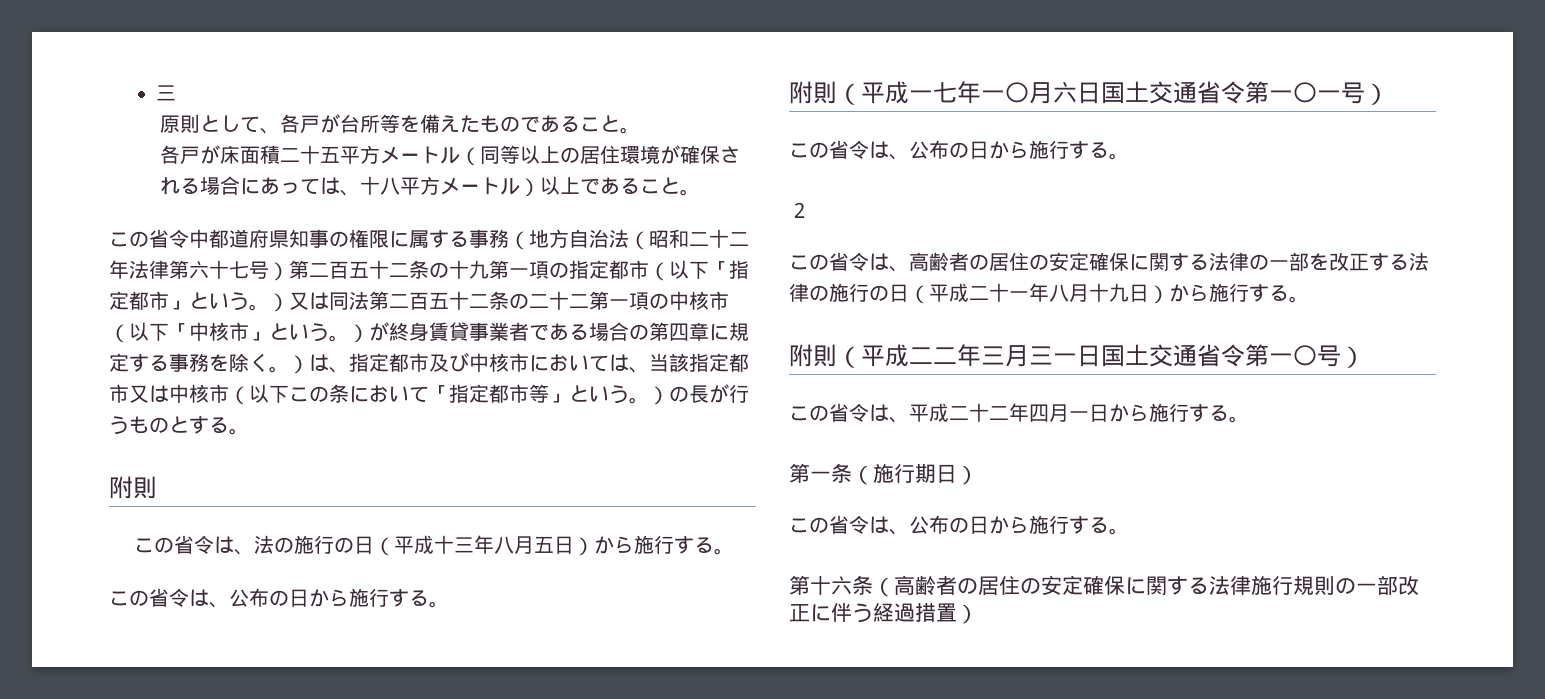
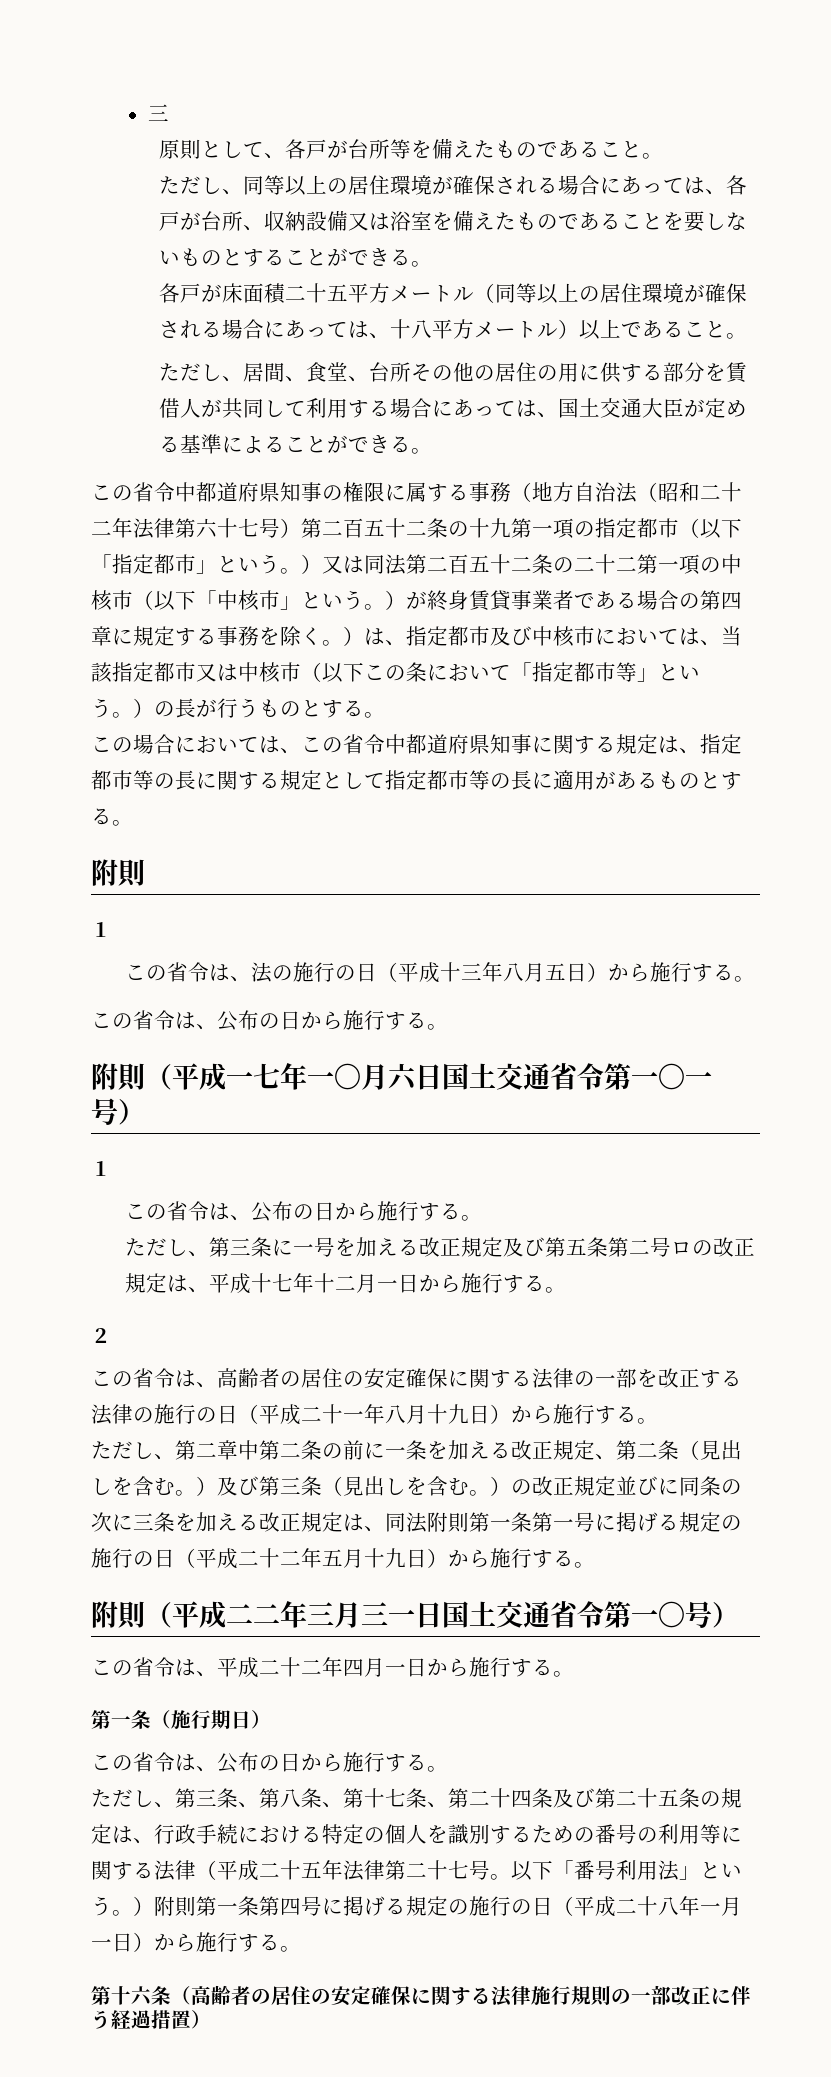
(640, 130) none -> [159,175,748,196] [159,210,748,232] [159,248,433,267] // ただし、同等以上の居住環境が確保される場合にあっては、各戸が台所、収納設備又は浴室を備えたものであることを要しないものとすることができる。
(700, 192) none -> [159,362,749,383] [159,398,748,419] [159,434,433,454] // ただし、居間、食堂、台所その他の居住の用に供する部分を賃借人が共同して利用する場合にあっては、国土交通大臣が定める基準によることができる。
[109,476,157,499] // 附則 -> [91,734,742,754] [91,770,742,790] [91,808,133,826] [91,859,145,887] [91,922,111,937] // この場合においては、この省令中都道府県知事に関する規定は、指定都市等の長に関する規定として指定都市等の長に適用があるものとする。 // 附則 // １
[789,140,1129,160] // この省令は、公布の日から施行する。 -> [91,1161,111,1176] [125,1201,483,1222] [125,1237,756,1257] [125,1273,567,1294] // １ // この省令は、公布の日から施行する。 // ただし、第三条に一号を加える改正規定及び第五条第二号ロの改正規定は、平成十七年十二月一日から施行する。
(1309, 299) none -> [91,1440,742,1460] [91,1476,742,1496] [91,1512,742,1533] [91,1548,595,1569] // ただし、第二章中第二条の前に一条を加える改正規定、第二条（見出しを含む。）及び第三条（見出しを含む。）の改正規定並びに同条の次に三条を加える改正規定は、同法附則第一条第一号に掲げる規定の施行の日（平成二十二年五月十九日）から施行する。
(1129, 531) none -> [91,1788,742,1808] [91,1824,742,1844] [91,1860,742,1881] [91,1896,742,1917] [91,1932,301,1952] // ただし、第三条、第八条、第十七条、第二十四条及び第二十五条の規定は、行政手続における特定の個人を識別するための番号の利用等に関する法律（平成二十五年法律第二十七号。以下「番号利用法」という。）附則第一条第四号に掲げる規定の施行の日（平成二十八年一月一日）から施行する。

